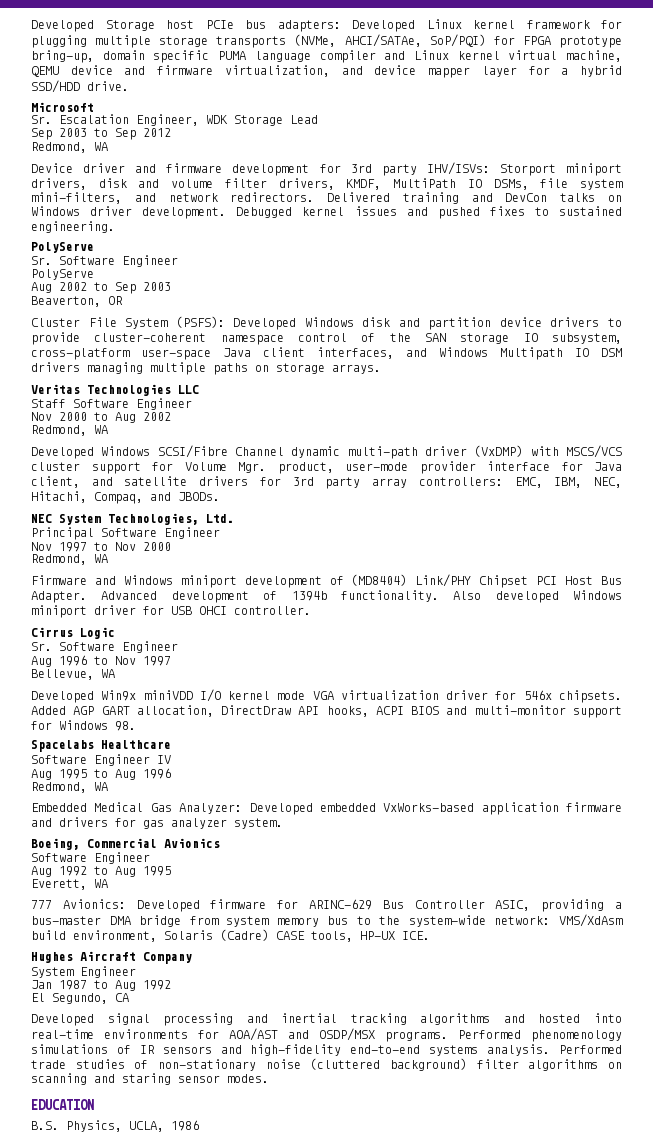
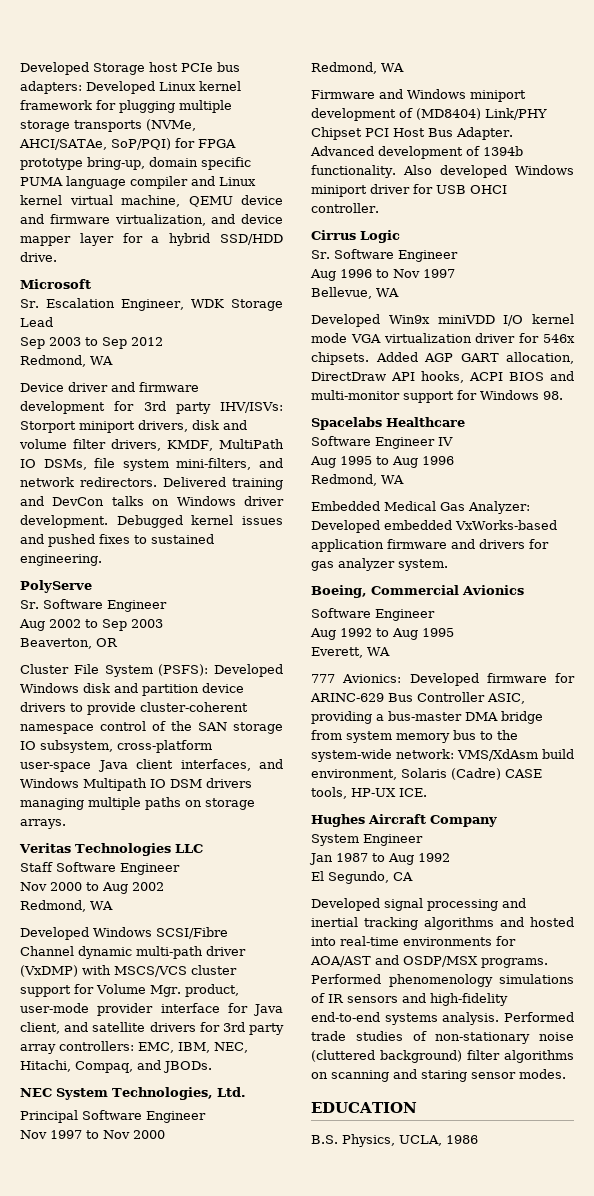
[31,269,94,280] // PolyServe -> (167, 606) none

